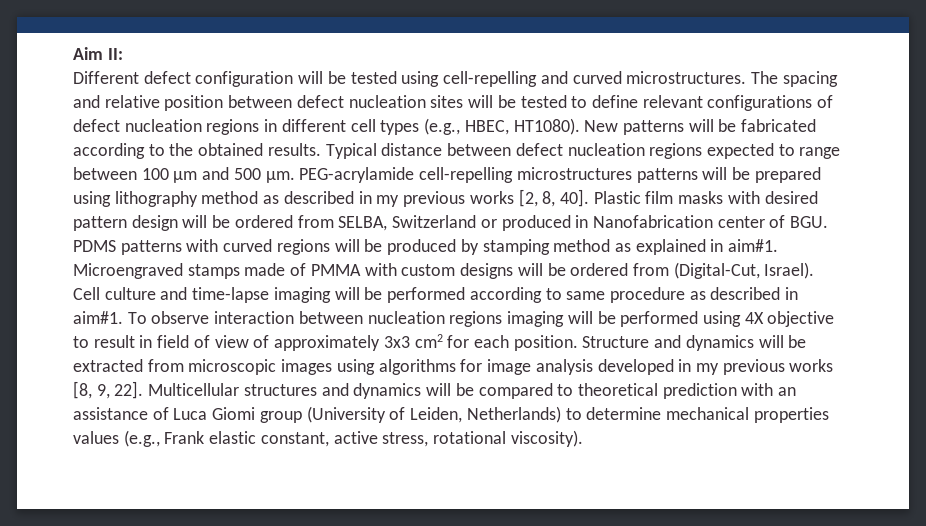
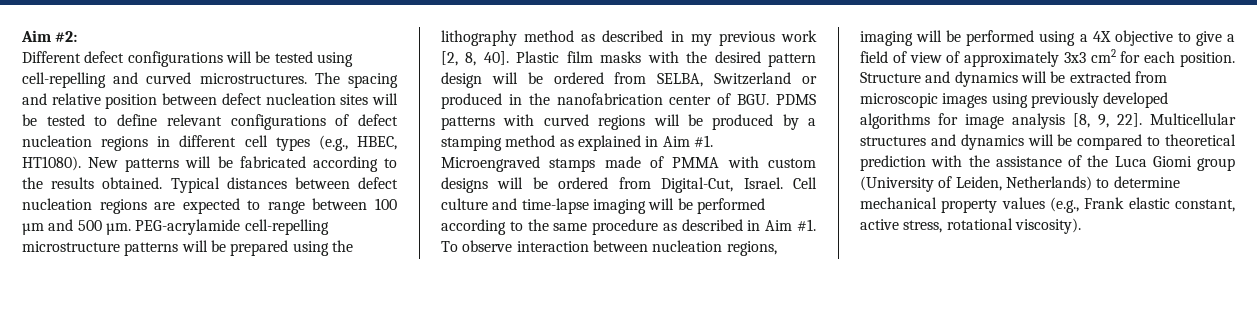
[73,47,123,60] Aim II: -> [21,30,78,42] Aim #2:
[195,71,294,87] configuration -> [127,51,223,67] configurations
[198,143,443,159] obtained results. Typical distance -> [51,177,287,193] results obtained. Typical distances
(703, 151) none -> [154,202,176,210] are
[516,167,632,180] microstructures -> [22,241,120,252] microstructure
(111, 199) none -> [331,240,353,252] the
[469,191,514,204] works -> [781,30,817,42] work
(760, 197) none -> [686,51,708,63] the
[592,215,713,228] Nanofabrication -> [528,93,663,105] the nanofabrication
(479, 247) none -> [808,118,816,126] a
[728,239,779,252] aim#1. -> [662,135,713,147] Aim #1.
[673,262,815,279] (Digital-Cut, Israel). -> [661,177,783,193] Digital-Cut, Israel.
(562, 294) none -> [527,219,549,231] the
[73,311,123,324] aim#1. -> [765,219,816,231] Aim #1.
[449,311,503,327] regions -> [726,241,777,256] regions,
(741, 319) none -> [1079,34,1088,42] a
[93,335,153,348] result in -> [1195,31,1235,46] give a
(375, 367) none -> [1030,92,1169,108] previously developed
[597,359,834,375] developed in my previous works -> (1065, 121) none
[778,387,797,396] an -> [968,155,990,167] the
(169, 413) none -> [1087,155,1109,167] the
[753,407,829,423] properties -> [941,199,998,213] property

